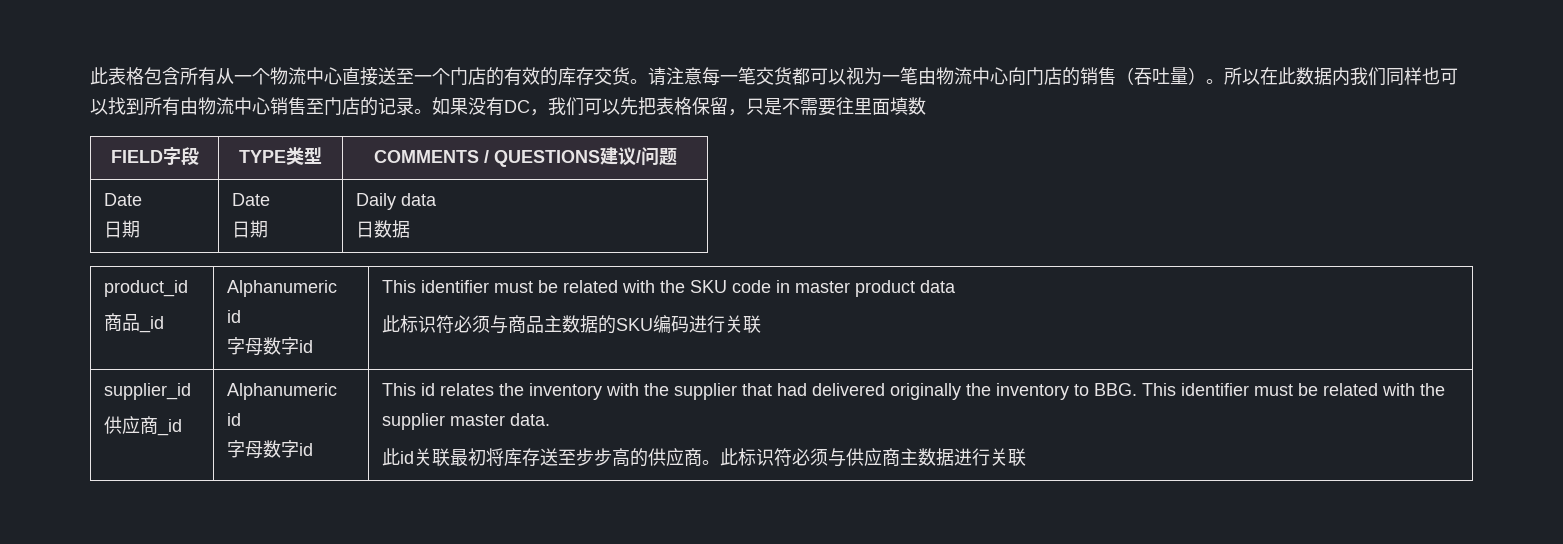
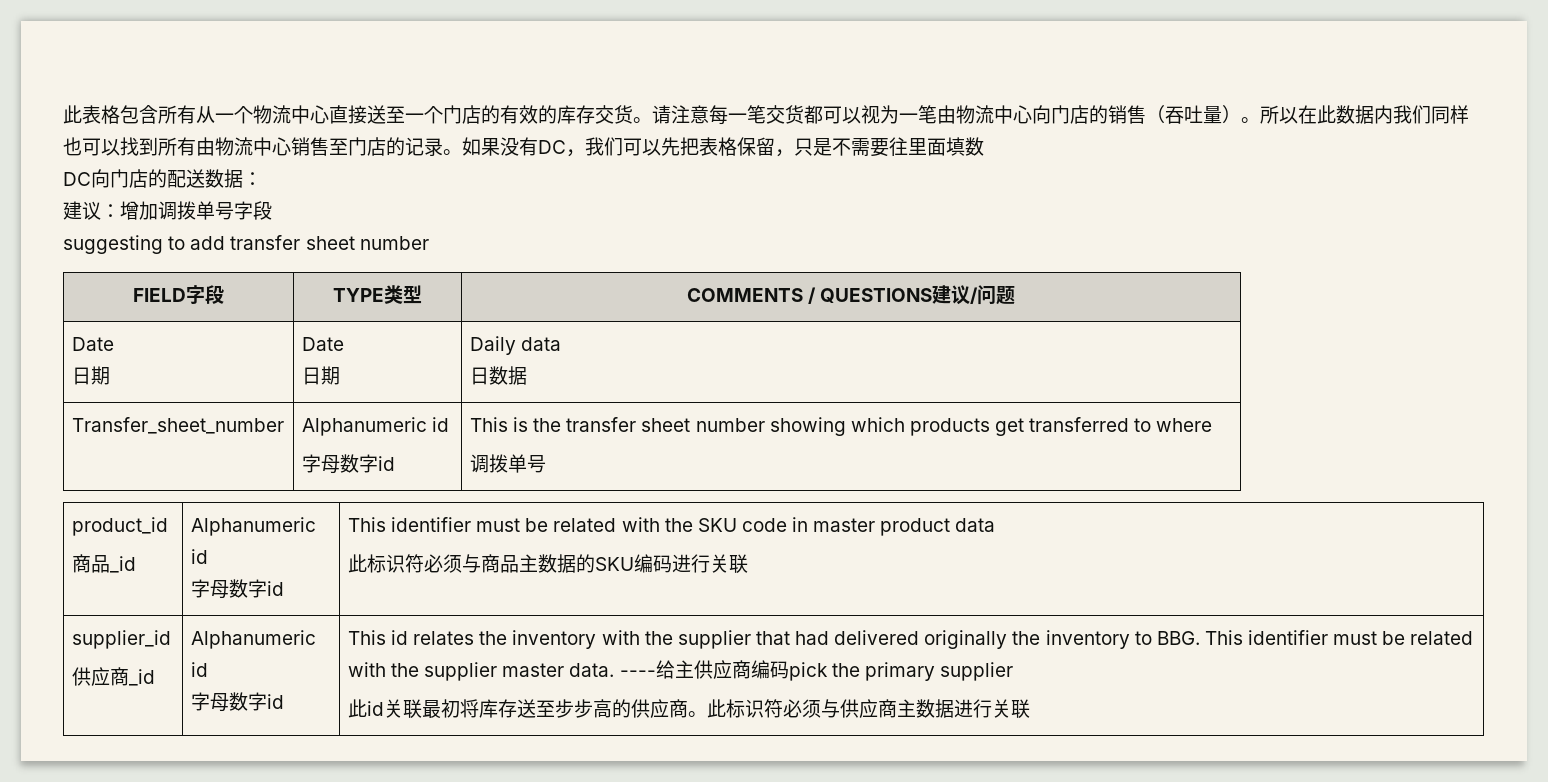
(926, 106) none -> [63,169,262,188] [63,201,272,220] [63,235,429,254] // DC向门店的配送数据： // 建议：增加调拨单号字段 // suggesting to add transfer sheet number
(410, 229) none -> [71,417,284,434] [301,417,449,436] [301,454,395,474] [469,417,1213,436] [469,454,546,473] // Transfer_sheet_number | Alphanumeric id // 字母数字id | This is the transfer sheet number showing which products get transferred to where // 调拨单号
(550, 419) none -> [619,660,1013,681] ----给主供应商编码pick the primary supplier

